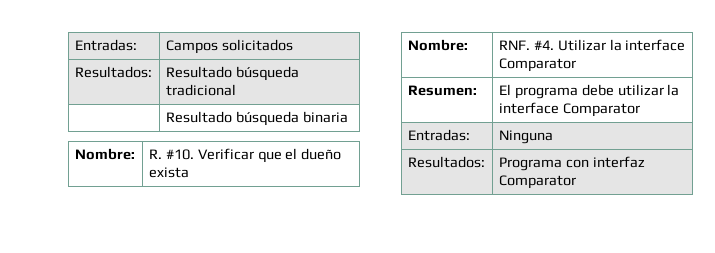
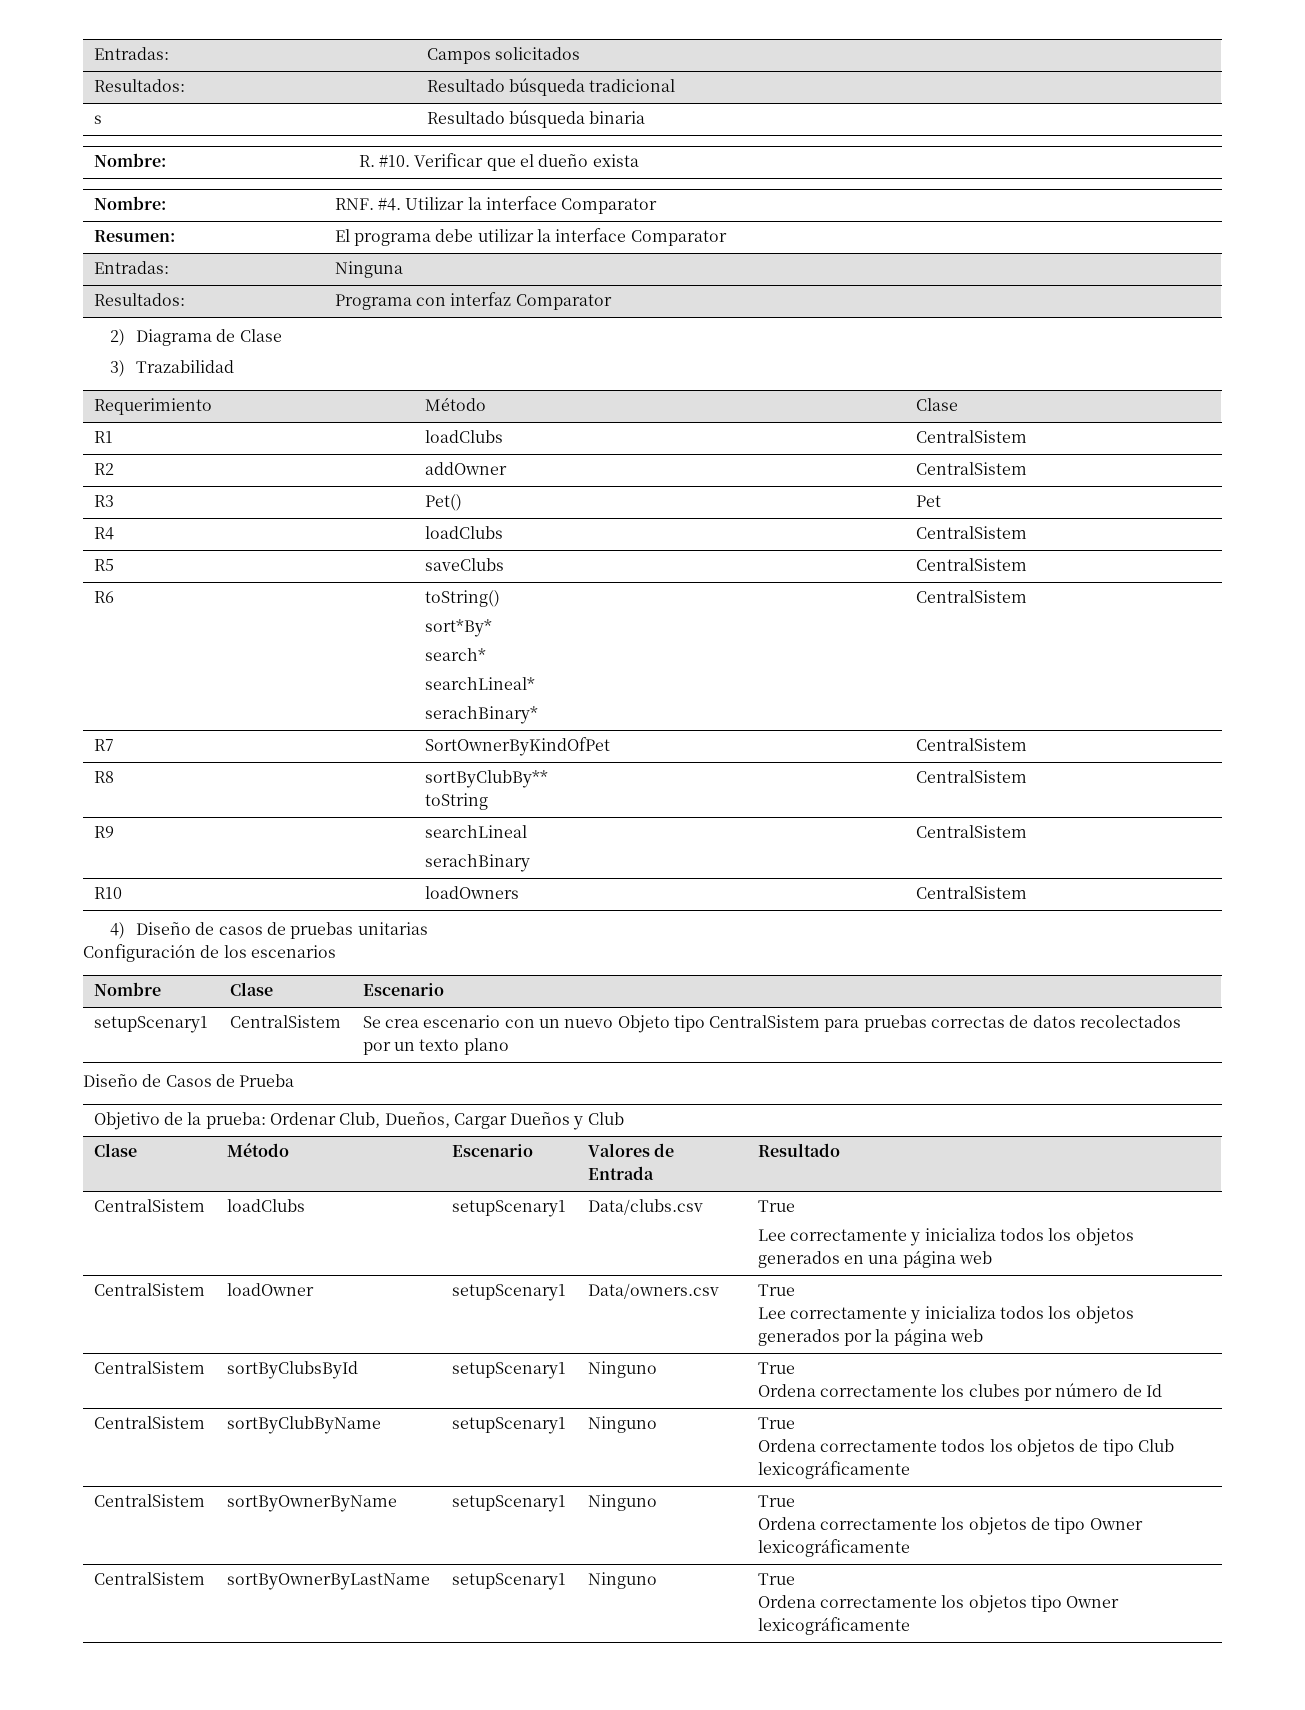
(236, 90) none -> [93,115,102,124] s
(576, 182) none -> [109,329,282,346] [109,360,235,377] [93,398,212,415] [424,397,486,411] [915,398,958,411] [93,431,113,443] [424,430,503,443] [915,430,1027,443] [93,463,114,475] [424,462,507,475] [915,462,1027,475] [93,495,114,507] [424,494,462,511] [915,495,941,507] [93,527,114,540] [424,526,503,539] [915,526,1027,539] [93,559,114,571] [424,558,504,571] [915,558,1027,571] [93,591,114,603] [424,590,500,607] [424,619,492,637] [424,648,486,661] [424,677,535,690] [424,706,538,724] [915,590,1027,603] [93,739,114,751] [424,737,610,756] [915,738,1027,751] [93,771,114,783] [424,770,548,788] [424,793,488,810] [915,770,1027,783] [93,826,114,838] [424,825,527,838] [424,854,530,872] [915,825,1027,838] [93,887,122,899] [424,886,519,899] [915,886,1027,899] [109,921,428,939] [83,944,336,962] [93,982,161,996] [229,982,273,996] [362,983,444,996] [93,1016,208,1033] [229,1015,341,1028] [362,1015,1182,1033] [362,1038,509,1055] [83,1073,295,1087] [93,1111,624,1130] [93,1143,137,1157] [226,1143,289,1157] [451,1144,533,1157] [587,1143,674,1157] [587,1166,654,1180] [757,1143,840,1157] [93,1199,205,1212] [226,1199,305,1212] [451,1200,566,1217] [587,1199,703,1215] [757,1200,795,1212] [757,1228,1134,1246] [757,1250,992,1268] [93,1283,205,1296] [226,1283,314,1296] [451,1284,566,1301] [587,1283,719,1299] [757,1284,795,1296] [757,1306,1134,1324] [757,1328,983,1346] [93,1361,205,1374] [226,1361,358,1379] [451,1362,566,1379] [587,1361,657,1378] [757,1362,795,1374] [757,1383,1162,1401] [93,1416,205,1429] [226,1416,381,1434] [451,1417,566,1434] [587,1416,657,1433] [757,1417,795,1429] [757,1439,1174,1457] [757,1461,910,1479] [93,1494,205,1507] [226,1495,397,1512] [451,1495,566,1512] [587,1494,657,1511] [757,1495,795,1507] [757,1517,1143,1535] [757,1539,910,1557] [93,1572,205,1585] [226,1573,430,1590] [451,1573,566,1590] [587,1572,657,1589] [757,1573,795,1585] [757,1595,1120,1613] [757,1617,910,1635] // 2) Diagrama de Clase // 3) Trazabilidad // Requerimiento | Método | Clase // R1 | loadClubs | CentralSistem // R2 | addOwner | CentralSistem // R3 | Pet() | Pet // R4 | loadClubs | CentralSistem // R5 | saveClubs | CentralSistem // R6 | toString() // sort*By* // search* // searchLineal* // serachBinary* | CentralSistem // R7 | SortOwnerByKindOfPet | CentralSistem // R8 | sortByClubBy** // toString | CentralSistem // R9 | searchLineal // serachBinary | CentralSistem // R10 | loadOwners | CentralSistem // 4) Diseño de casos de pruebas unitarias // Configuración de los escenarios // Nombre | Clase | Escenario // setupScenary1 | CentralSistem | Se crea escenario con un nuevo Objeto tipo CentralSistem para pruebas correctas de datos recolectados por un texto plano // Diseño de Casos de Prueba // Objetivo de la prueba: Ordenar Club, Dueños, Cargar Dueños y Club // Clase | Método | Escenario | Valores de Entrada | Resultado // CentralSistem | loadClubs | setupScenary1 | Data/clubs.csv | True // Lee correctamente y inicializa todos los objetos generados en una página web // CentralSistem | loadOwner | setupScenary1 | Data/owners.csv | True // Lee correctamente y inicializa todos los objetos generados por la página web // CentralSistem | sortByClubsById | setupScenary1 | Ninguno | True // Ordena correctamente los clubes por número de Id // CentralSistem | sortByClubByName | setupScenary1 | Ninguno | True // Ordena correctamente todos los objetos de tipo Club lexicográficamente // CentralSistem | sortByOwnerByName | setupScenary1 | Ninguno | True // Ordena correctamente los objetos de tipo Owner lexicográficamente // CentralSistem | sortByOwnerByLastName | setupScenary1 | Ninguno | True // Ordena correctamente los objetos tipo Owner lexicográficamente

